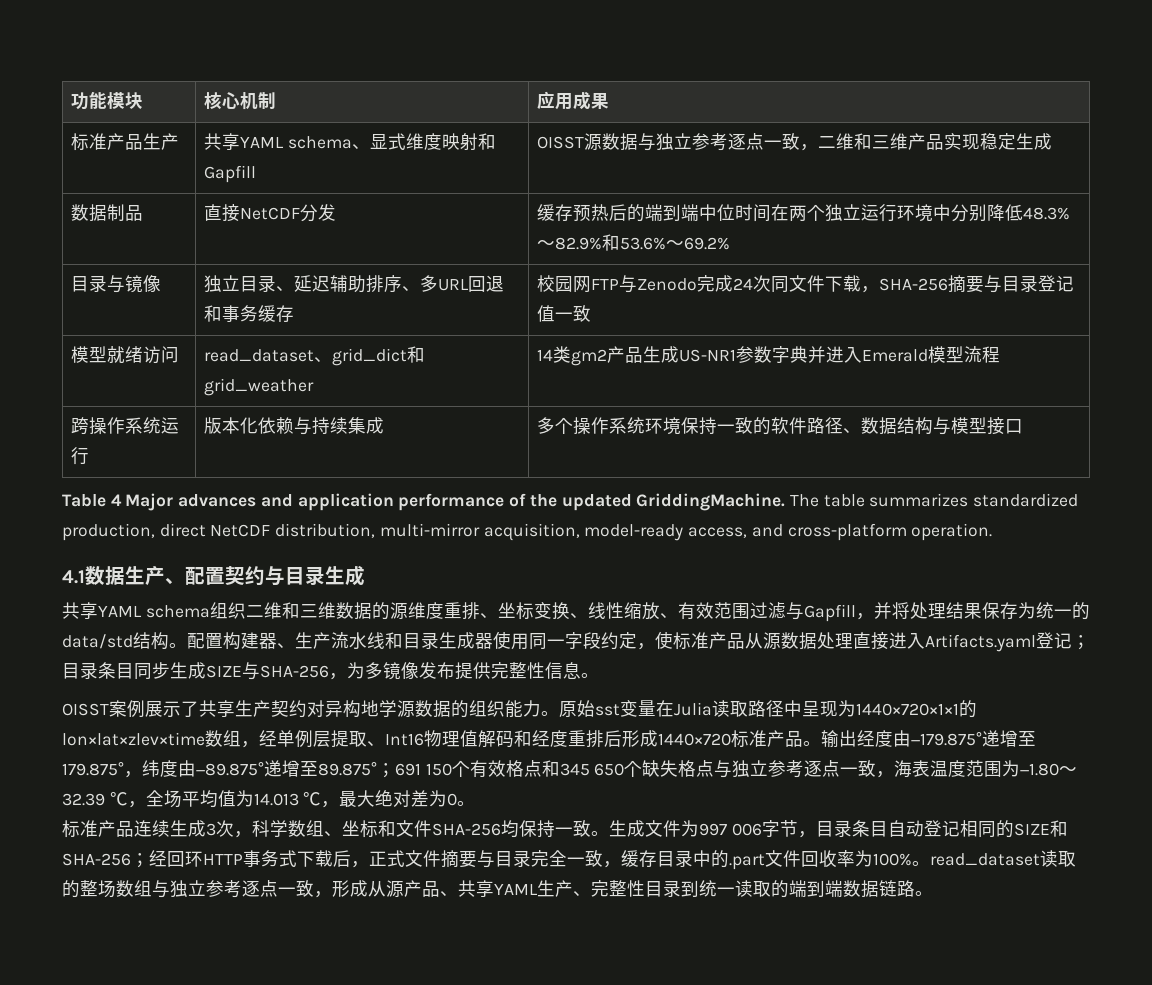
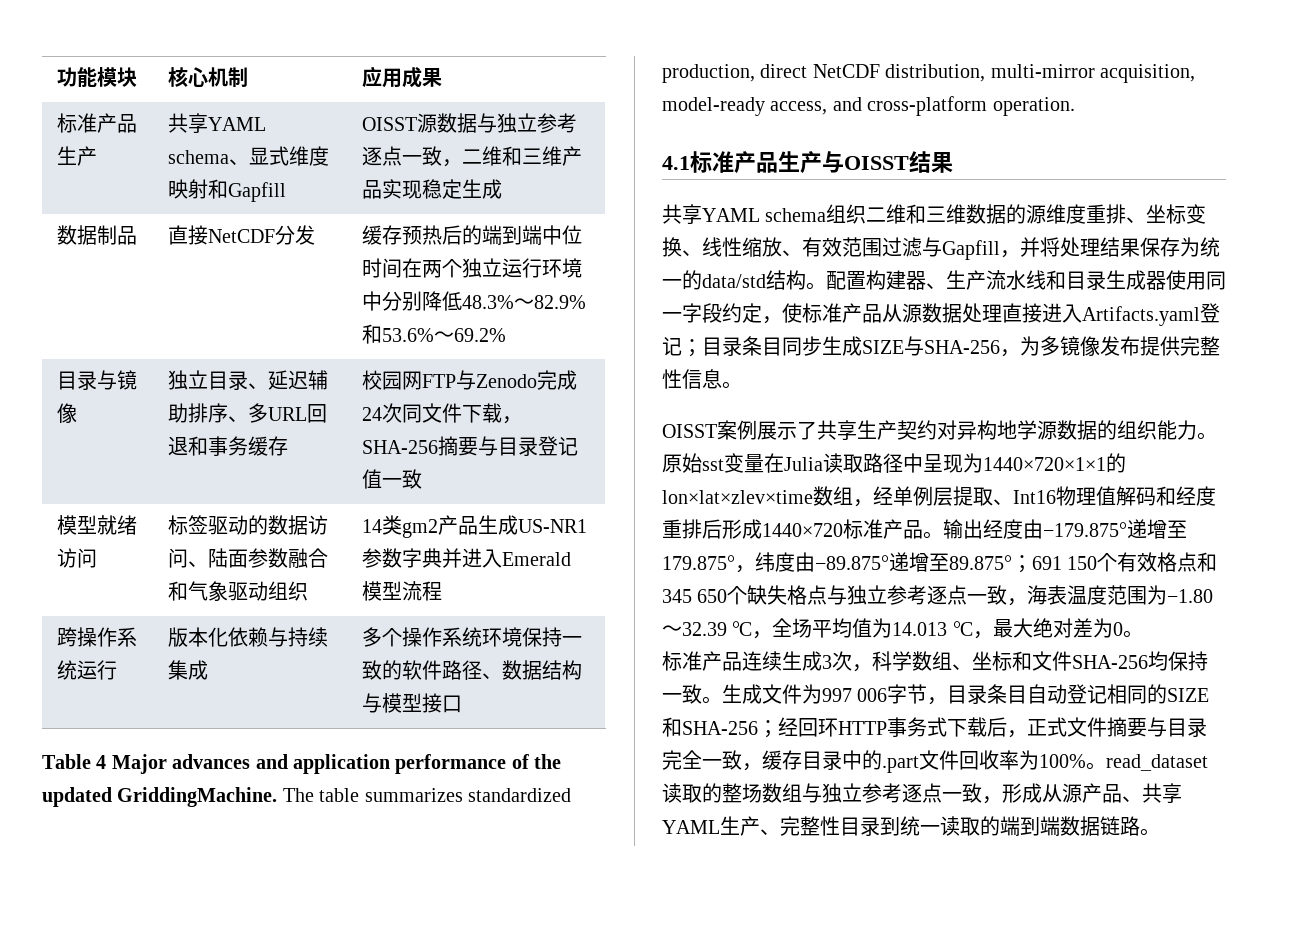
[204,346,426,366] [204,378,315,396] read_dataset、grid_dict和grid_weather -> [168,515,329,535] [168,548,329,568] [168,581,309,601] 标签驱动的数据访问、陆面参数融合和气象驱动组织
[85,565,365,586] 数据生产、配置契约与目录生成 -> [690,151,953,174] 标准产品生产与OISST结果

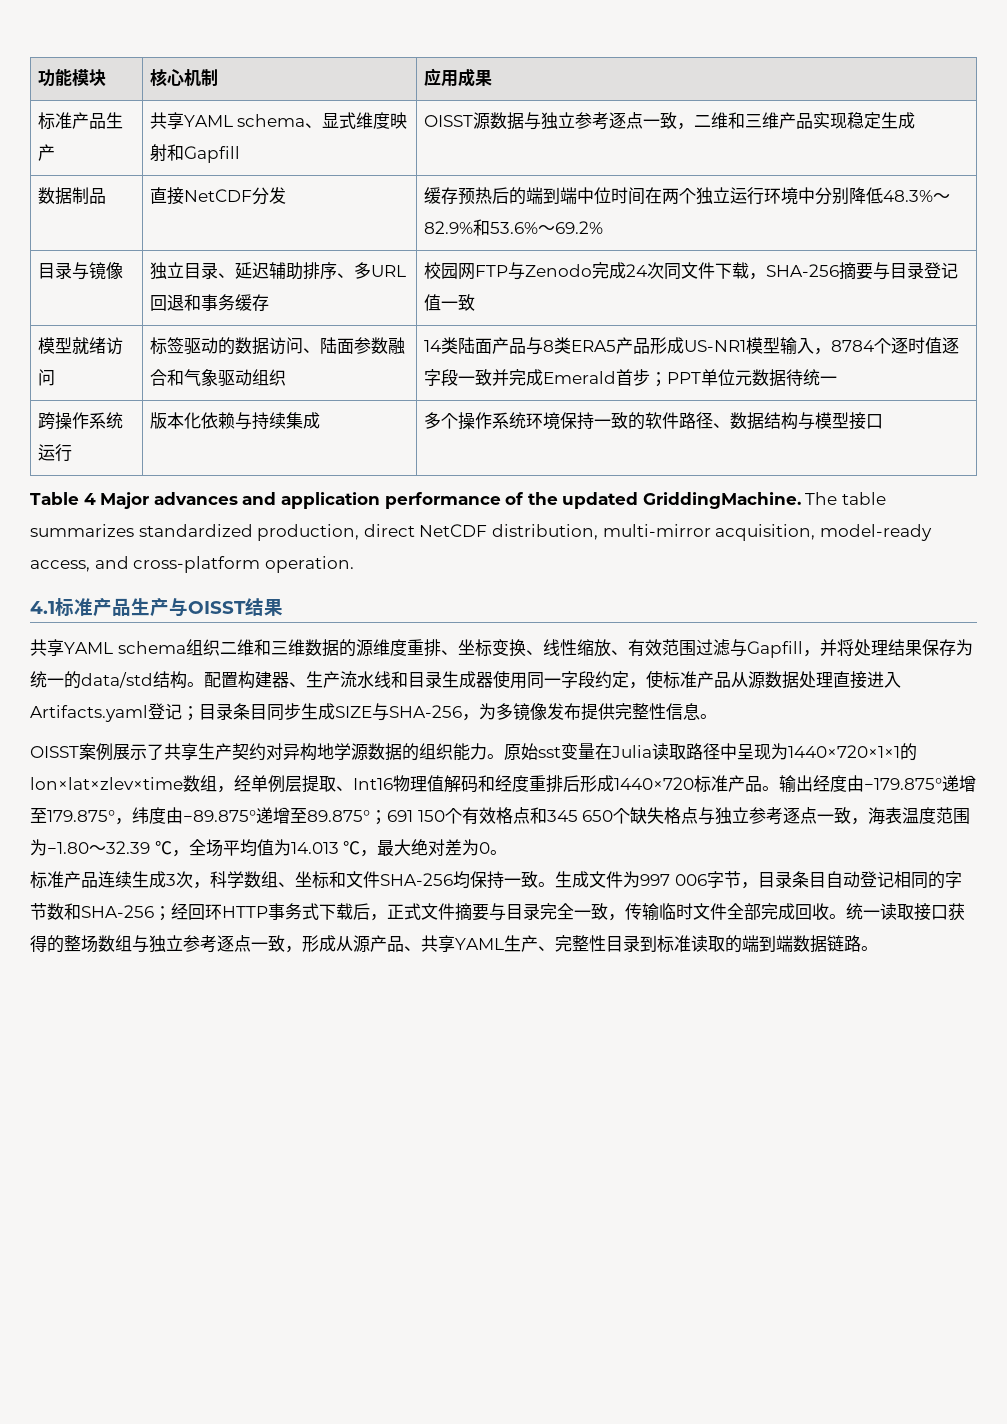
[402,515,588,538] [362,548,572,568] [362,581,443,601] gm2产品生成US-NR1参数字典并进入Emerald模型流程 -> [457,337,959,355] [423,369,837,387] 陆面产品与8类ERA5产品形成US-NR1模型输入，8784个逐时值逐字段一致并完成Emerald首步；PPT单位元数据待统一
[1167,688,1210,702] SIZE -> [944,871,962,888] [30,903,64,920] 字节数
[762,750,1208,773] [662,783,702,803] 缓存目录中的.part文件回收率为100%。read_dataset读取 -> [625,903,965,921] [30,935,47,952] 传输临时文件全部完成回收。统一读取接口获得
[900,816,940,836] 统一 -> [657,935,691,953] 标准

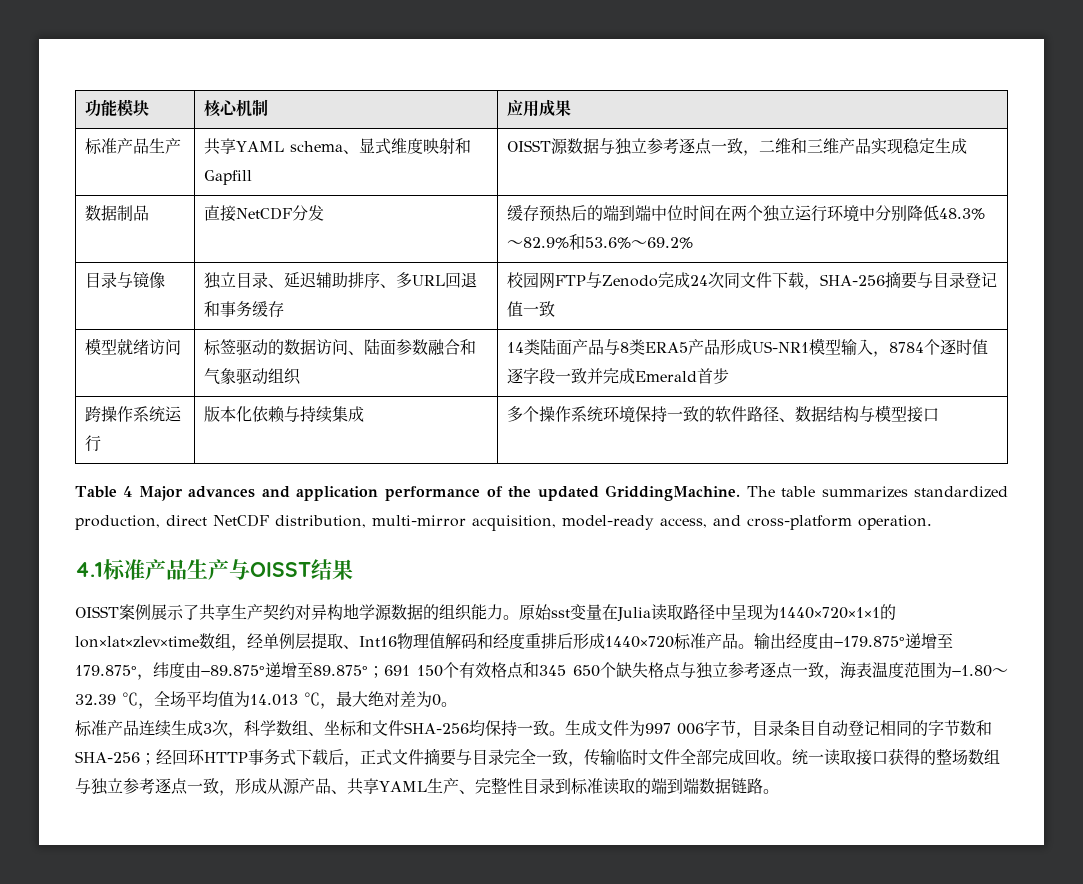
[649,369,837,387] ；PPT单位元数据待统一 -> (730, 376) none
[30,639,973,658] [30,670,901,689] [30,703,717,722] // 共享YAML schema组织二维和三维数据的源维度重排、坐标变换、线性缩放、有效范围过滤与Gapfill，并将处理结果保存为统一的data/std结构。配置构建器、生产流水线和目录生成器使用同一字段约定，使标准产品从源数据处理直接进入Artifacts.yaml登记；目录条目同步生成SIZE与SHA-256，为多镜像发布提供完整性信息。 -> (353, 569) none

